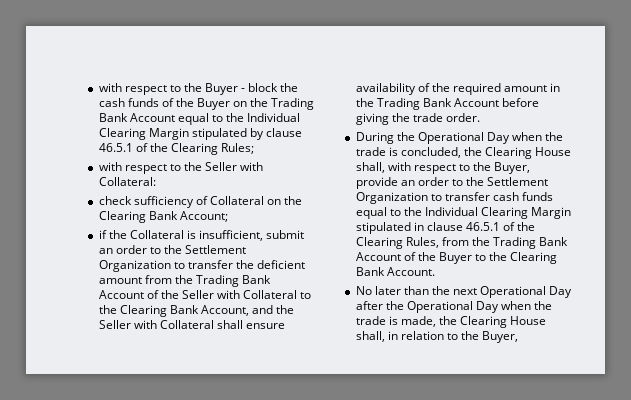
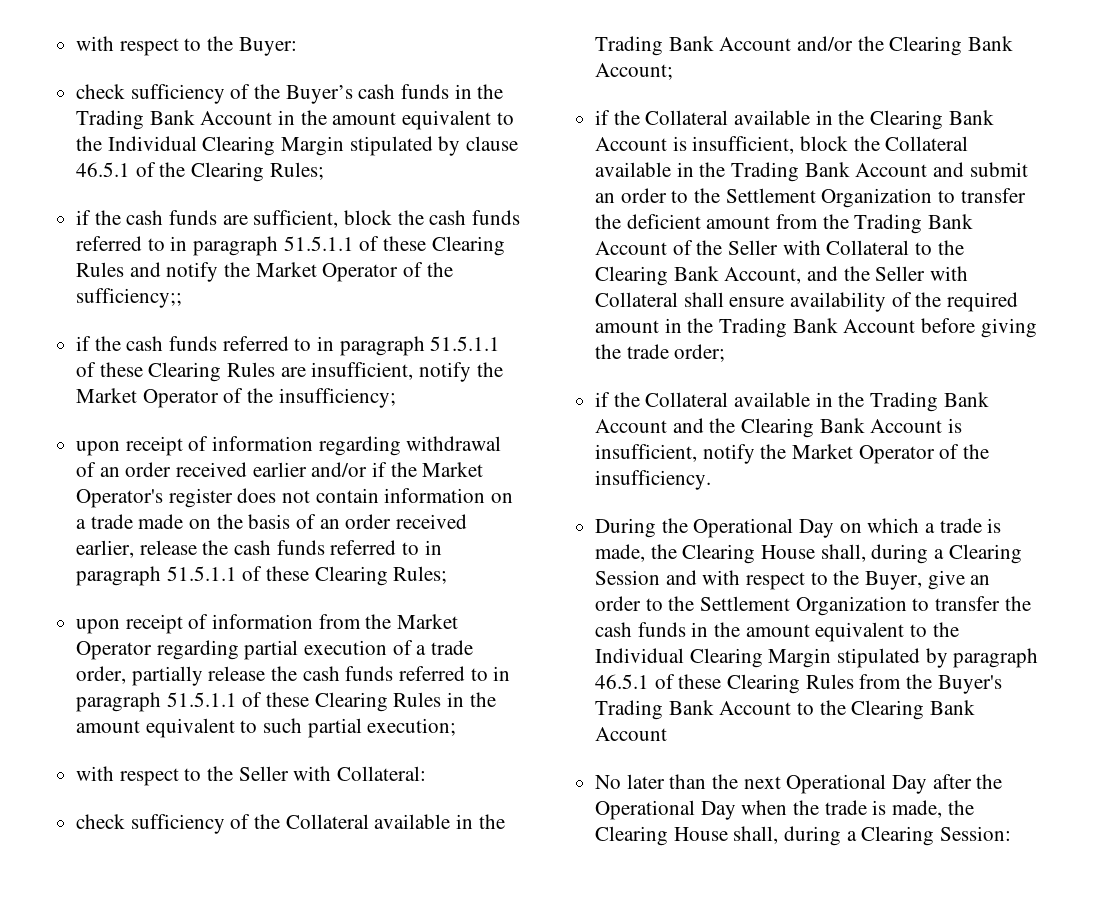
[98,83,299,95] [98,98,315,110] [98,113,209,125] with respect to the Buyer - block the cash funds of the Buyer on the Trading Bank Account equal -> [76,36,297,56] [76,84,504,104] [76,110,492,130] with respect to the Buyer: // check sufficiency of the Buyer’s cash funds in the Trading Bank Account in the amount equivalent
(255, 148) none -> [76,210,521,228] [76,236,505,256] [76,262,453,282] [76,288,183,308] [76,336,501,356] [76,362,503,382] [76,388,396,408] [76,436,502,456] [76,462,484,477] [76,488,514,508] [76,514,468,529] [76,540,442,558] [76,566,448,586] [76,614,459,634] [76,640,474,660] [76,666,511,686] [76,692,496,712] [76,718,457,738] // if the cash funds are sufficient, block the cash funds referred to in paragraph 51.5.1.1 of these Clearing Rules and notify the Market Operator of the sufficiency;; // if the cash funds referred to in paragraph 51.5.1.1 of these Clearing Rules are insufficient, notify the Market Operator of the insufficiency; // upon receipt of information regarding withdrawal of an order received earlier and/or if the Market Operator's register does not contain information on a trade made on the basis of an order received earlier, release the cash funds referred to in paragraph 51.5.1.1 of these Clearing Rules; // upon receipt of information from the Market Operator regarding partial execution of a trade order, partially release the cash funds referred to in paragraph 51.5.1.1 of these Clearing Rules in the amount equivalent to such partial execution;
[209,196,282,205] Collateral on -> [254,814,505,829] [595,36,854,56] the Collateral available in the Trading Bank Account and/or
[186,230,264,241] is insufficient, -> [734,110,994,130] [595,136,969,154] [595,162,965,182] available in the Clearing Bank Account is insufficient, block the Collateral available in the Trading Bank Account and
[445,113,480,122] order. -> [674,344,726,362] [595,392,989,412] [595,418,963,438] [595,444,990,464] [595,470,712,490] order; // if the Collateral available in the Trading Bank Account and the Clearing Bank Account is insufficient, notify the Market Operator of the insufficiency.
[512,132,564,141] [355,147,572,159] [355,162,385,173] when the trade is concluded, the Clearing House shall, -> [839,518,1002,533] [595,544,1022,564] [595,570,697,585] on which a trade is made, the Clearing House shall, during a Clearing Session and
[355,177,549,189] [355,192,554,204] [355,207,572,219] [355,222,536,234] [355,237,569,249] [355,252,558,264] [355,267,435,276] provide an order to the Settlement Organization to transfer cash funds equal to the Individual Clearing Margin stipulated in clause 46.5.1 of the Clearing Rules, from the Trading Bank Account of the Buyer to the Clearing Bank Account. -> [927,570,991,590] [595,596,1031,616] [595,622,959,642] [595,648,1039,668] [595,674,1002,694] [595,700,976,720] [595,727,668,741] give an order to the Settlement Organization to transfer the cash funds in the amount equivalent to the Individual Clearing Margin stipulated by paragraph 46.5.1 of these Clearing Rules from the Buyer's Trading Bank Account to the Clearing Bank Account
[387,331,519,343] in relation to the Buyer, -> [784,826,1012,846] during a Clearing Session:

